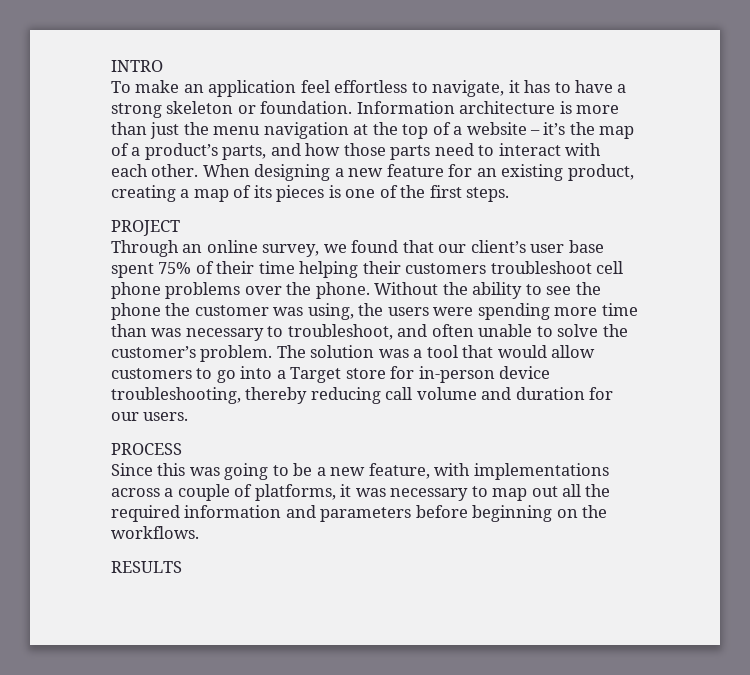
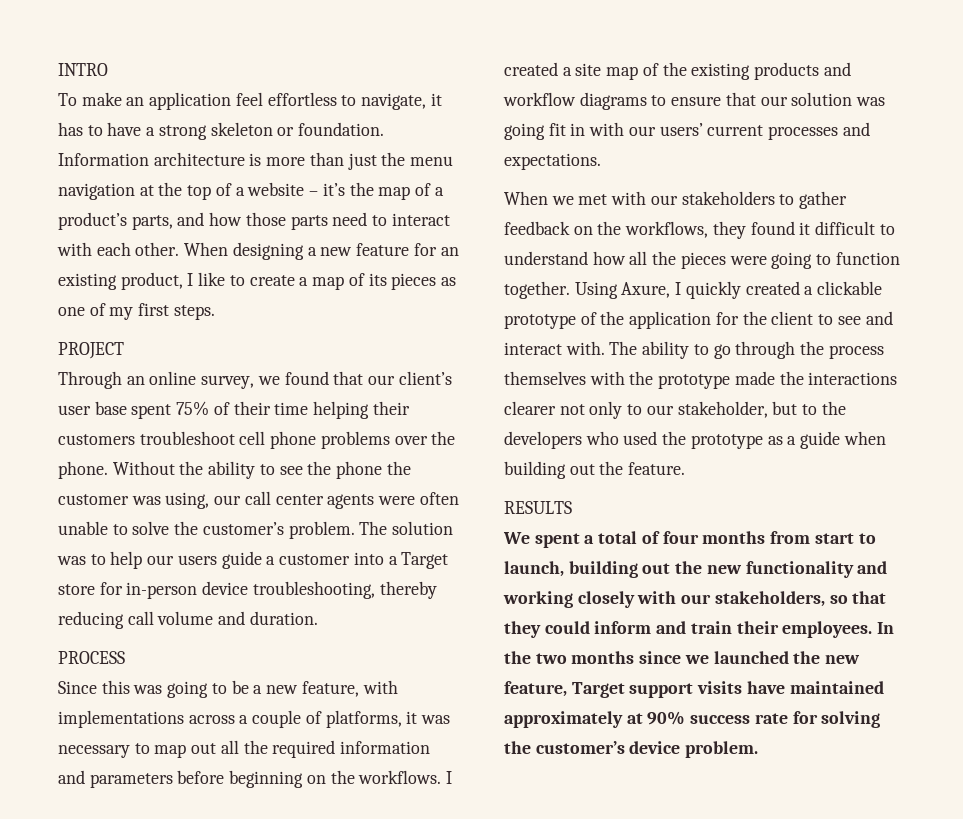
[111,185,176,202] creating -> [187,272,295,286] I like to create
[328,185,341,198] is -> [440,277,456,286] as
[400,185,426,198] the -> [109,307,134,320] my
[358,303,638,320] [111,324,428,341] the users were spending more time than was necessary to troubleshoot, and -> [214,491,416,509] our call center agents were
[413,345,596,358] [111,368,236,383] a tool that would allow customers to go -> [90,551,351,569] to help our users guide a customer
[515,387,614,400] [111,412,189,421] duration for our users. -> [249,611,318,625] duration.
[111,561,182,573] // RESULTS -> [446,771,453,784] [504,62,851,80] [503,92,886,110] [504,122,870,140] [504,153,601,170] [504,191,848,209] [504,221,895,239] [504,251,900,269] [504,281,883,299] [504,311,893,329] [504,341,884,359] [504,371,898,389] [504,401,846,419] [504,431,886,449] [504,461,686,479] [504,501,572,514] [503,531,876,548] [504,561,888,578] [503,591,887,608] [504,621,895,638] [504,651,861,664] [504,681,884,698] [504,711,881,728] [504,741,759,758] I created a site map of the existing products and workflow diagrams to ensure that our solution was going fit in with our users’ current processes and expectations. // When we met with our stakeholders to gather feedback on the workflows, they found it difficult to understand how all the pieces were going to function together. Using Axure, I quickly created a clickable prototype of the application for the client to see and interact with. The ability to go through the process themselves with the prototype made the interactions clearer not only to our stakeholder, but to the developers who used the prototype as a guide when building out the feature. // RESULTS // We spent a total of four months from start to launch, building out the new functionality and working closely with our stakeholders, so that they could inform and train their employees. In the two months since we launched the new feature, Target support visits have maintained approximately at 90% success rate for solving the customer’s device problem.

